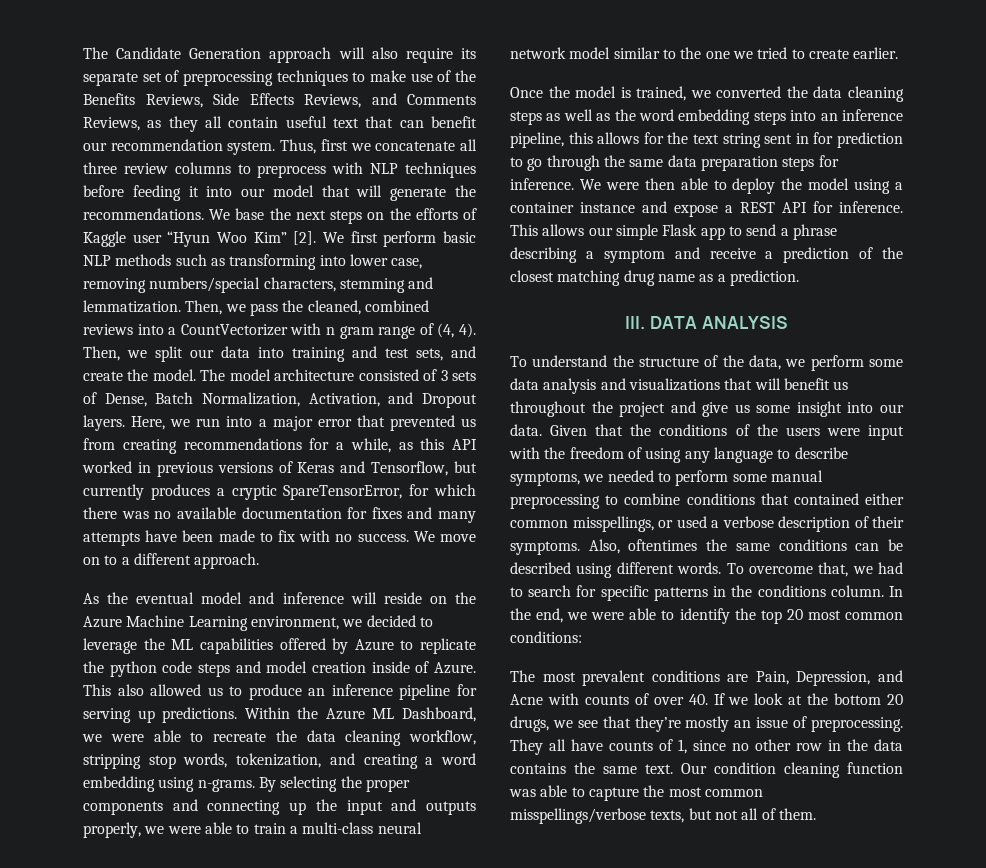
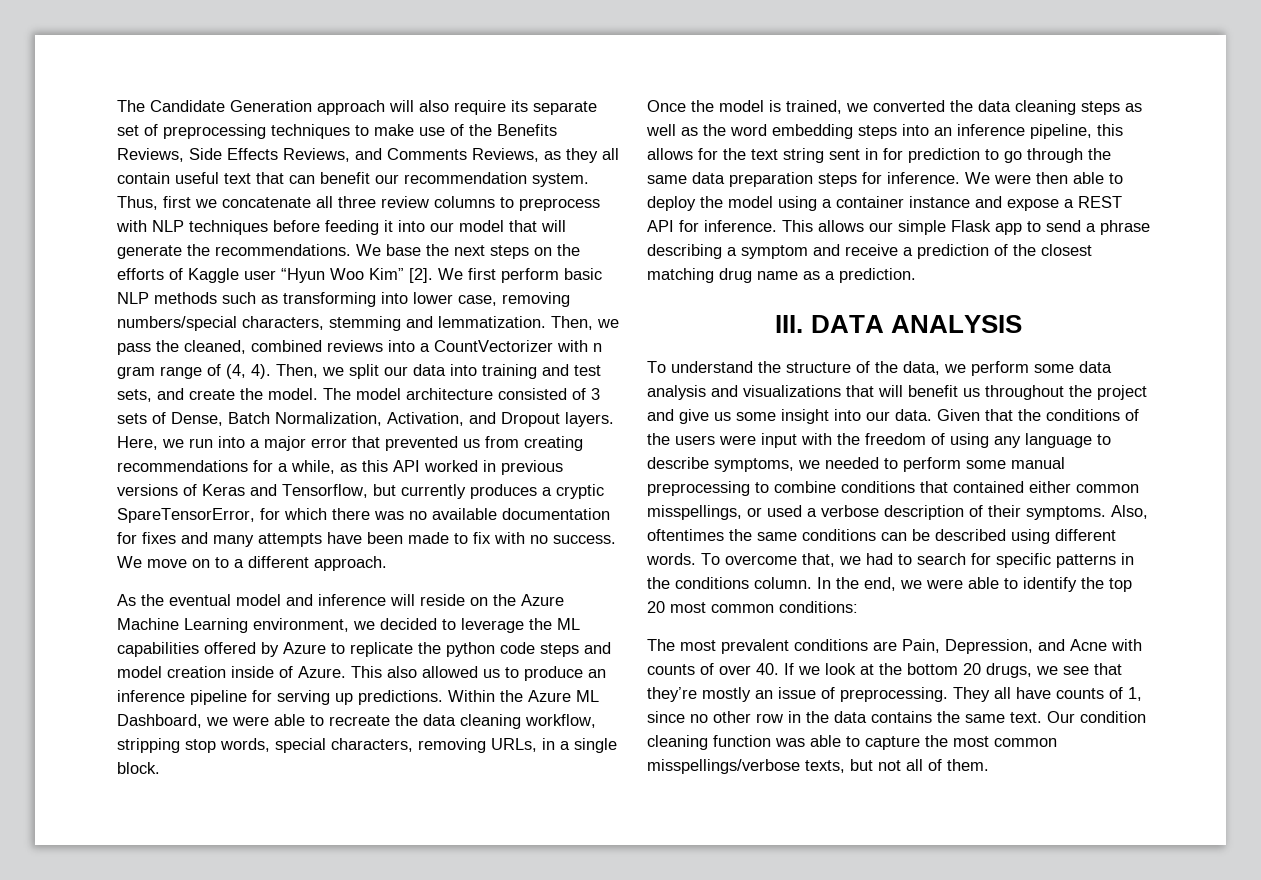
[236,753,477,769] [83,776,410,792] [83,799,476,815] [83,822,422,838] [510,47,899,59] tokenization, and creating a word embedding using n-grams. By selecting the proper components and connecting up the input and outputs properly, we were able to train a multi-class neural network model similar to the one we tried to create earlier. -> [275,738,617,753] [117,762,160,774] special characters, removing URLs, in a single block.

